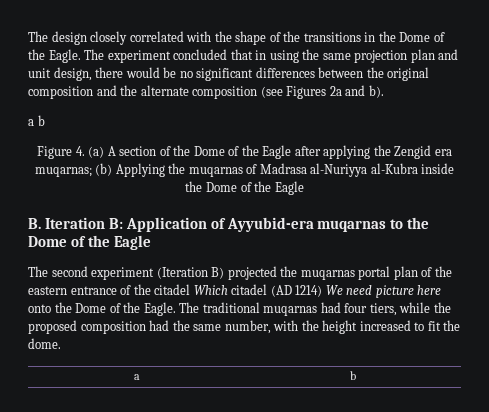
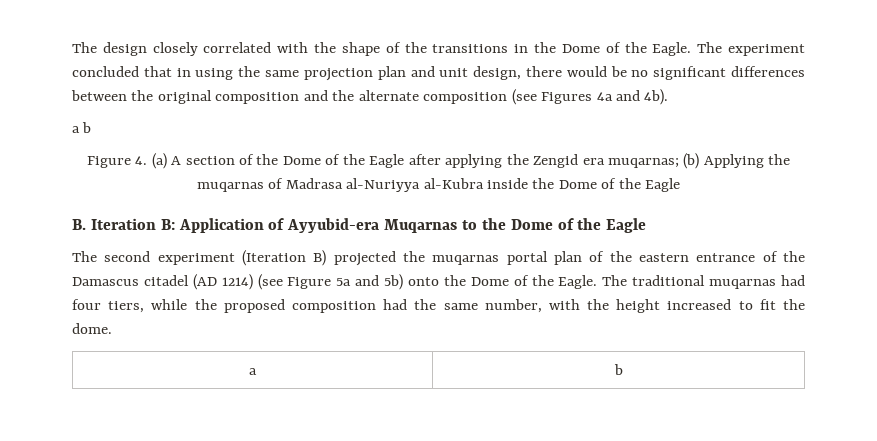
[329,85,384,98] 2a and b). -> [596,89,669,105] 4a and 4b).
[317,220,387,232] muqarnas -> [384,219,458,233] Muqarnas
[154,284,228,295] citadel Which -> [72,277,139,286] Damascus
[325,285,442,298] We need picture here -> [257,274,404,290] (see Figure 5a and 5b)

